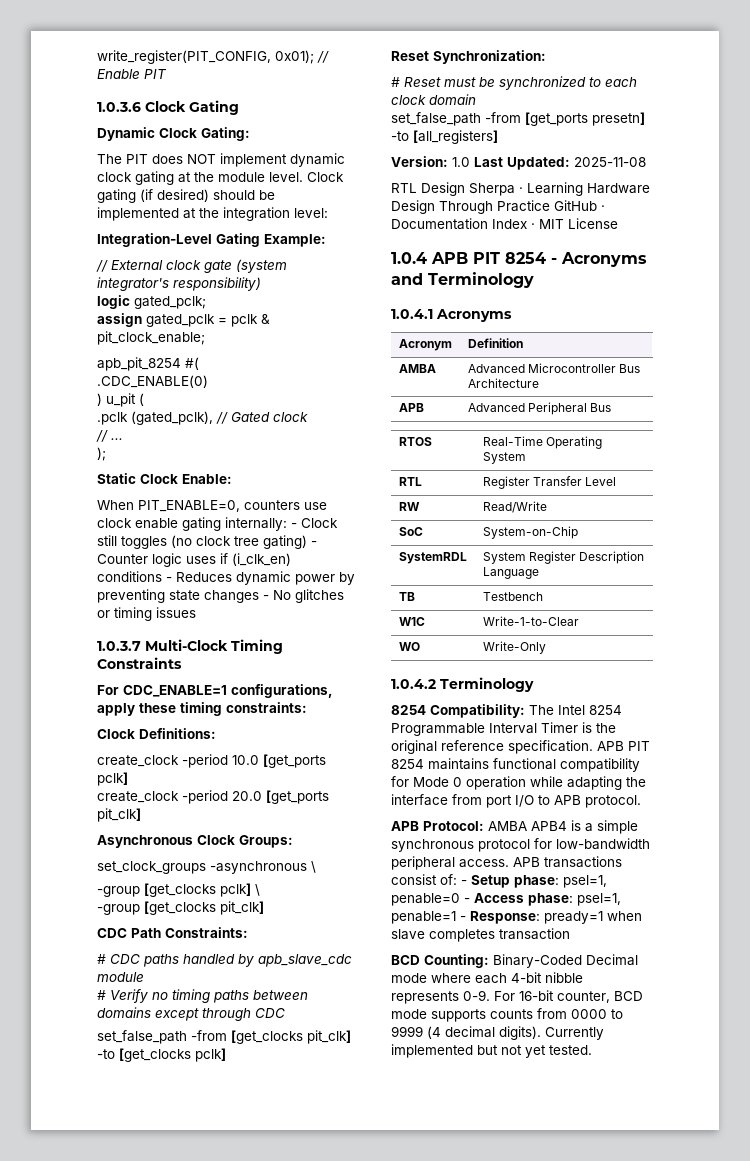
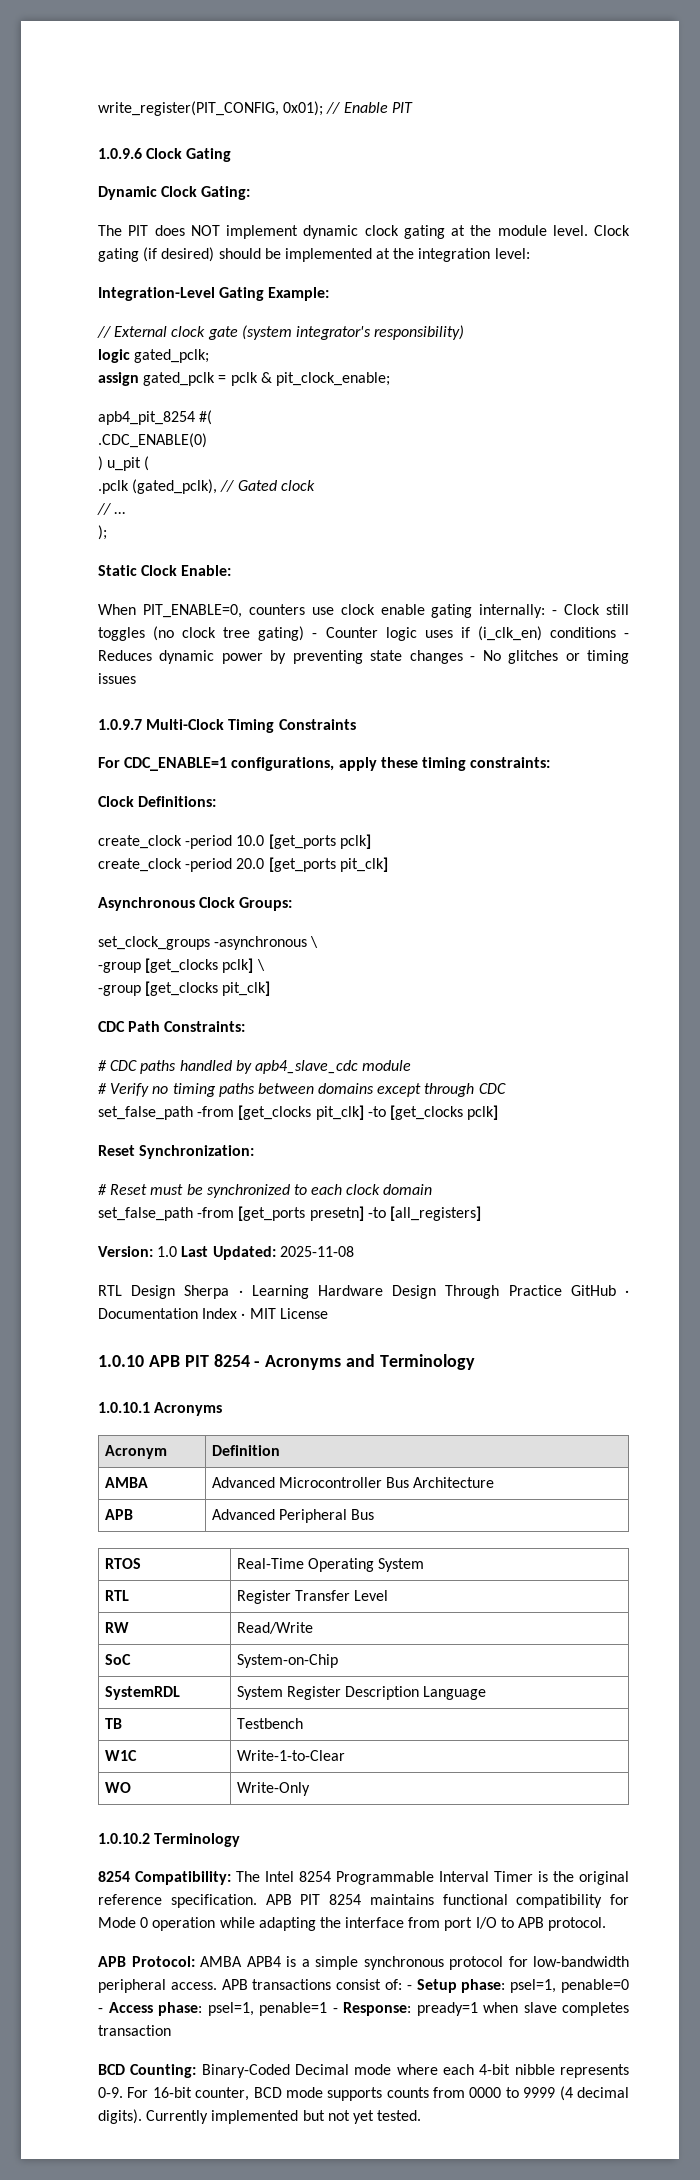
[97,102,141,112] 1.0.3.6 -> [98,148,142,159] 1.0.9.6
[97,357,181,371] apb_pit_8254 -> [98,411,195,425] apb4_pit_8254
[97,641,141,651] 1.0.3.7 -> [98,719,142,730] 1.0.9.7
[258,954,352,967] apb_slave_cdc -> [254,1060,358,1074] apb4_slave_cdc
[391,252,427,264] 1.0.4 -> [98,1355,144,1367] 1.0.10
[391,309,433,319] 1.0.4.1 -> [98,1402,150,1413] 1.0.10.1
[391,679,436,689] 1.0.4.2 -> [98,1833,150,1844] 1.0.10.2

